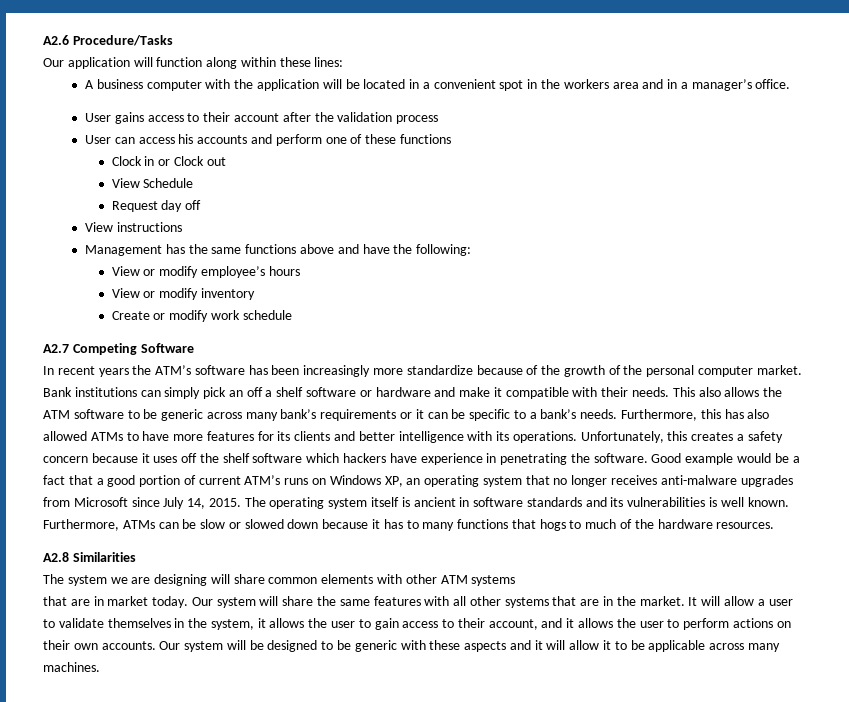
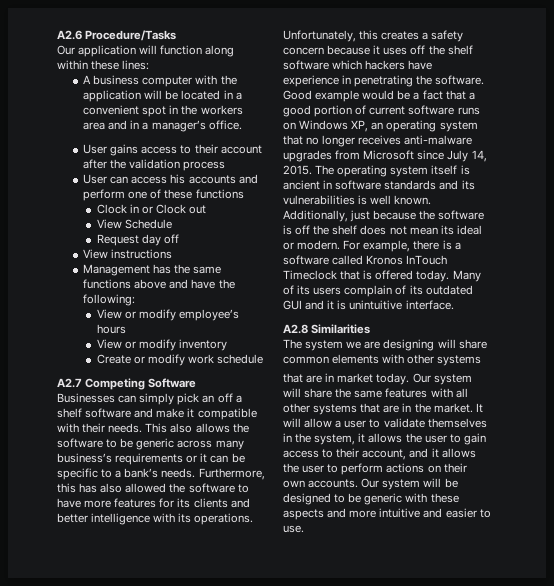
[43,365,802,377] [43,387,137,397] In recent years the ATM’s software has been increasingly more standardize because of the growth of the personal computer market. Bank institutions -> [57,393,115,403] Businesses
[359,387,431,397] or hardware -> (132, 413) none
[43,410,70,419] ATM -> (249, 428) none
[280,409,317,419] bank’s -> [57,453,112,463] business’s
[90,432,123,441] ATMs -> [169,483,235,493] the software
[244,475,281,485] ATM’s -> [408,105,455,115] software
[43,519,775,531] Furthermore, ATMs can be slow or slowed down because it has to many functions that hogs to much of the hardware resources. -> [283,210,485,222] [283,225,482,235] [283,240,461,252] [283,255,448,265] [283,270,481,282] [283,285,473,297] [283,300,454,310] Additionally, just because the software is off the shelf does not mean its ideal or modern. For example, there is a software called Kronos InTouch Timeclock that is offered today. Many of its users complain of its outdated GUI and it is unintuitive interface.
[440,575,468,584] ATM -> (435, 359) none
[534,640,780,652] [43,662,100,672] it will allow it to be applicable across many machines. -> [349,508,491,518] [283,525,304,533] more intuitive and easier to use.

